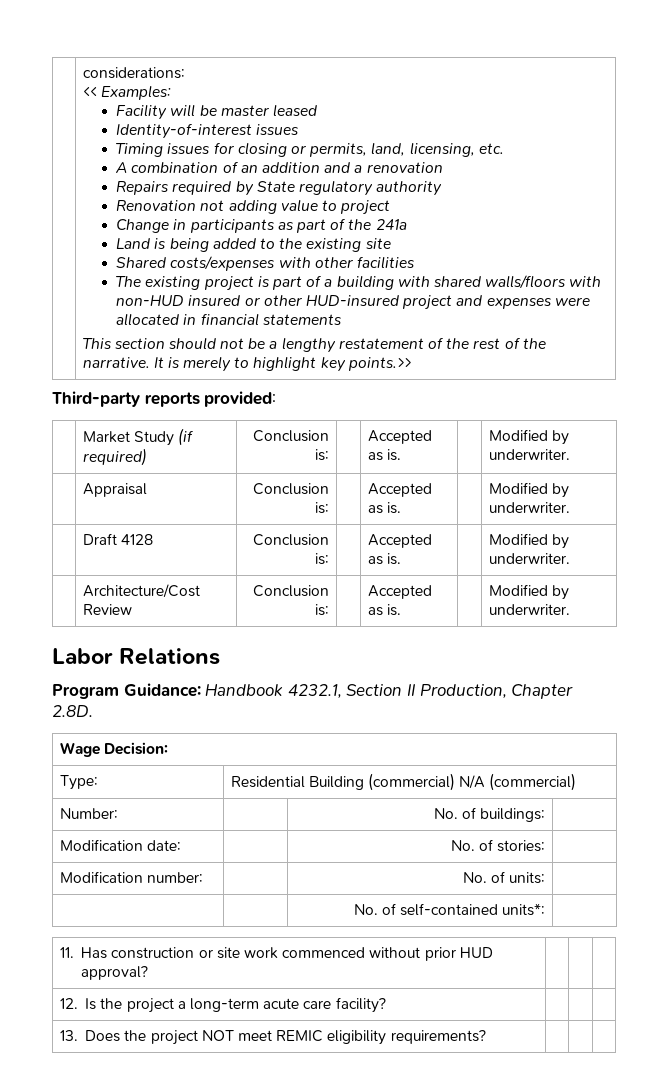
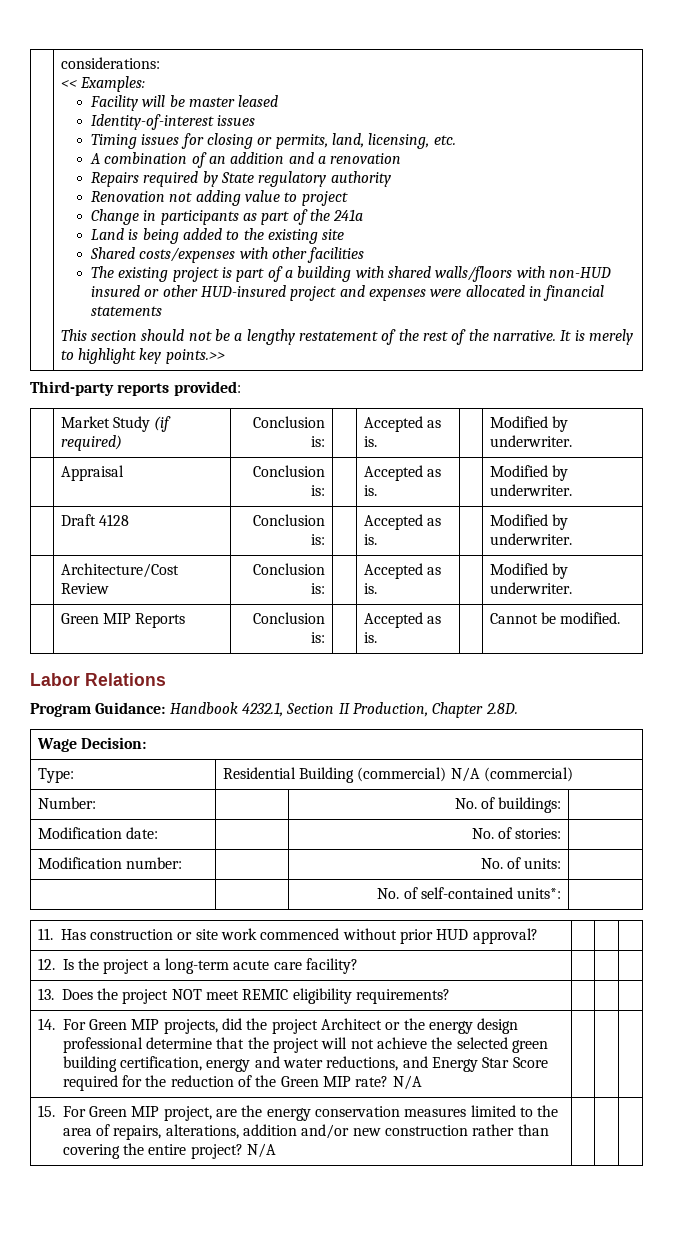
(570, 609) none -> [60,613,186,628] [253,612,326,624] [311,632,326,643] [363,612,442,628] [363,632,377,643] [489,612,621,624] // | Green MIP Reports | Conclusion is: | | Accepted as is. | | Cannot be modified.
(486, 1037) none -> [37,1018,519,1034] [62,1037,549,1053] [62,1056,548,1072] [62,1075,422,1091] [37,1105,559,1121] [62,1124,549,1140] [62,1143,277,1159] // 14. For Green MIP projects, did the project Architect or the energy design professional determine that the project will not achieve the selected green building certification, energy and water reductions, and Energy Star Score required for the reduction of the Green MIP rate? N/A | | | // 15. For Green MIP project, are the energy conservation measures limited to the area of repairs, alterations, addition and/or new construction rather than covering the entire project? N/A | | |

